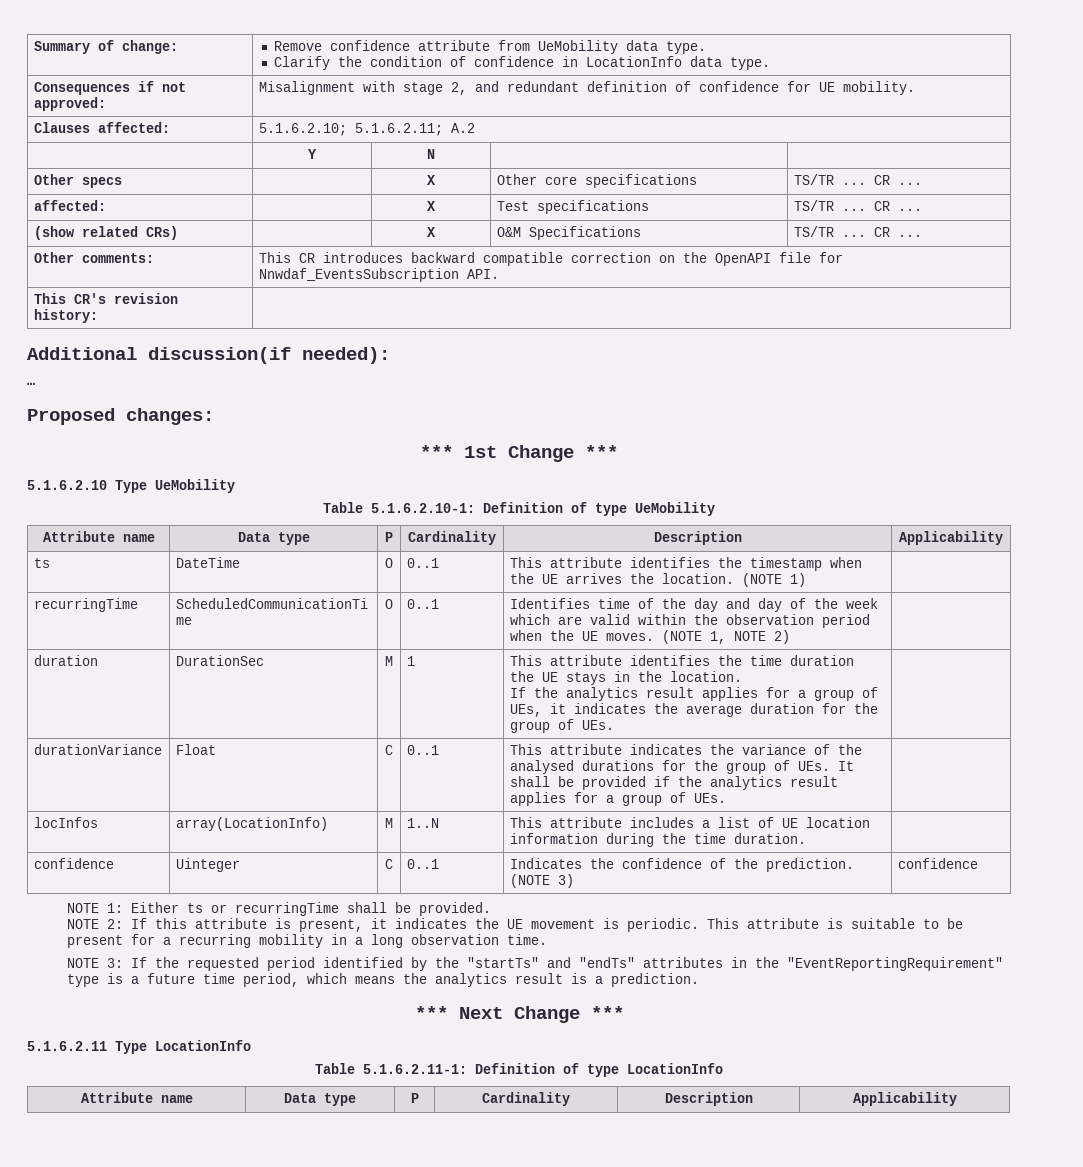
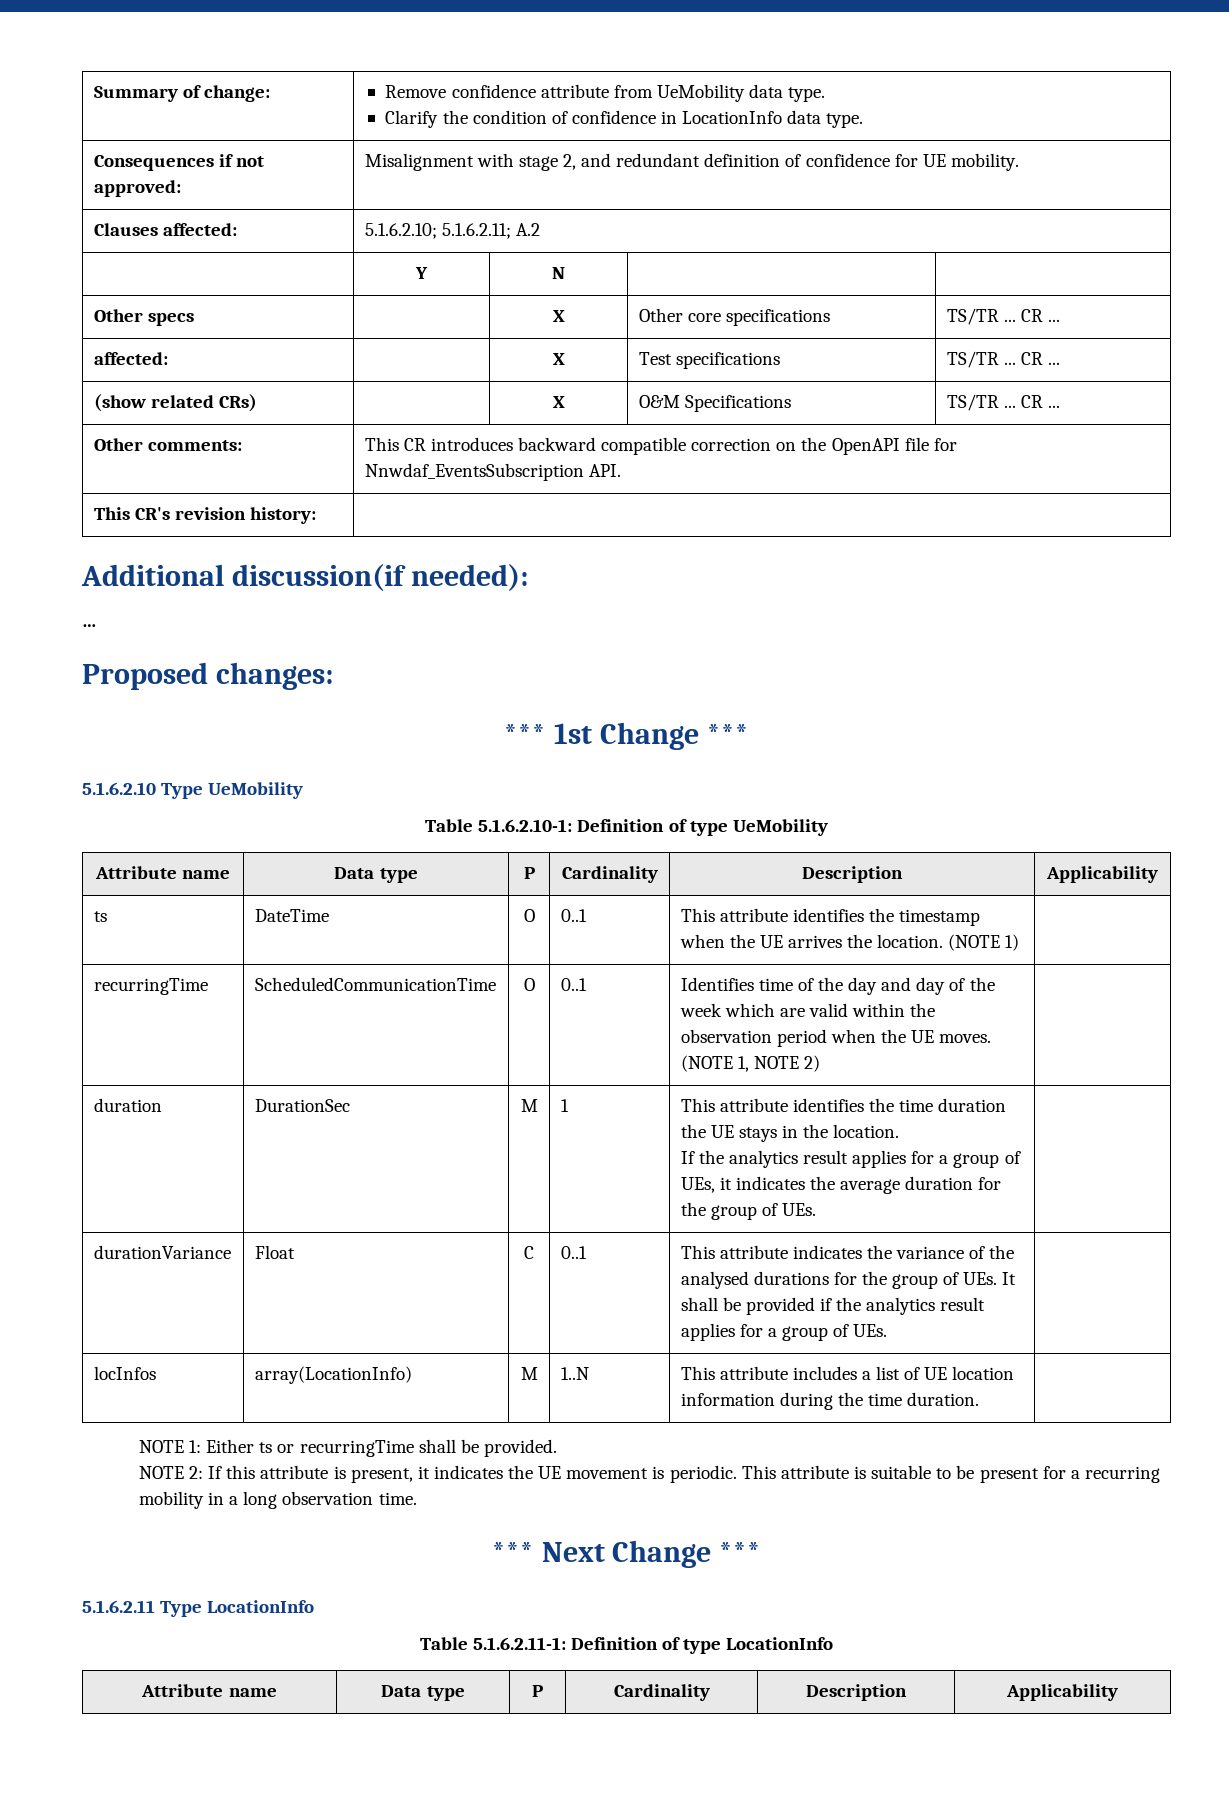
[33,858,114,869] [175,858,240,872] [385,859,393,869] [406,859,439,869] [509,858,854,872] [509,874,574,888] [897,858,978,869] // confidence | Uinteger | C | 0..1 | Indicates the confidence of the prediction. (NOTE 3) | confidence -> (980, 1399) none
[66,957,1003,971] [66,973,699,987] // NOTE 3: If the requested period identified by the "startTs" and "endTs" attributes in the "EventReportingRequirement" type is a future time period, which means the analytics result is a prediction. -> (417, 1498) none

